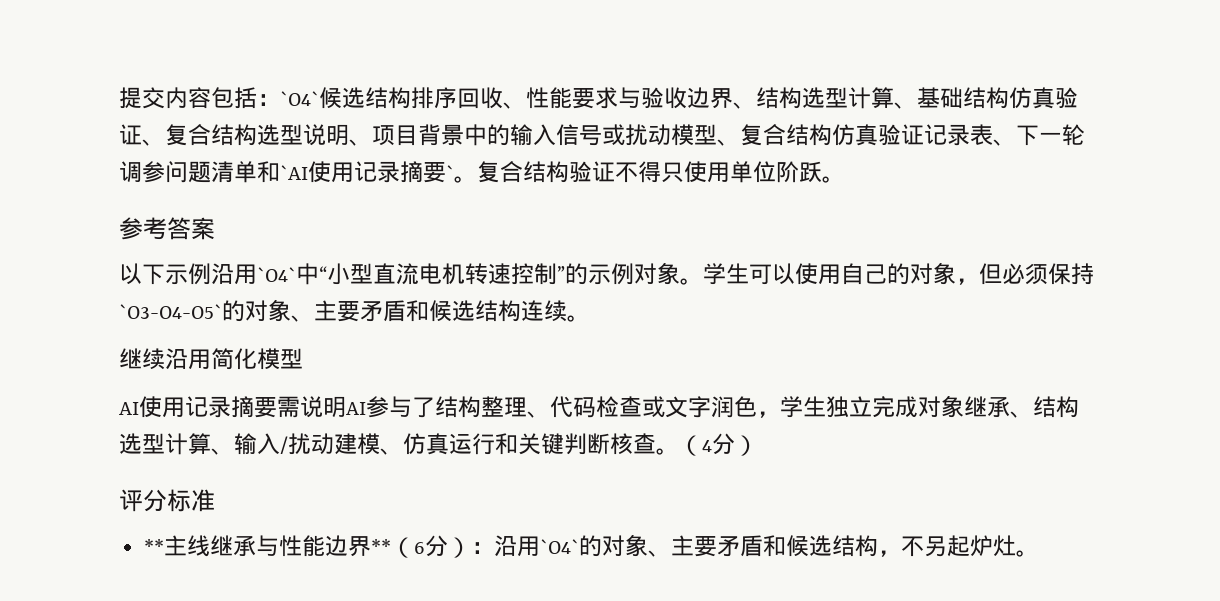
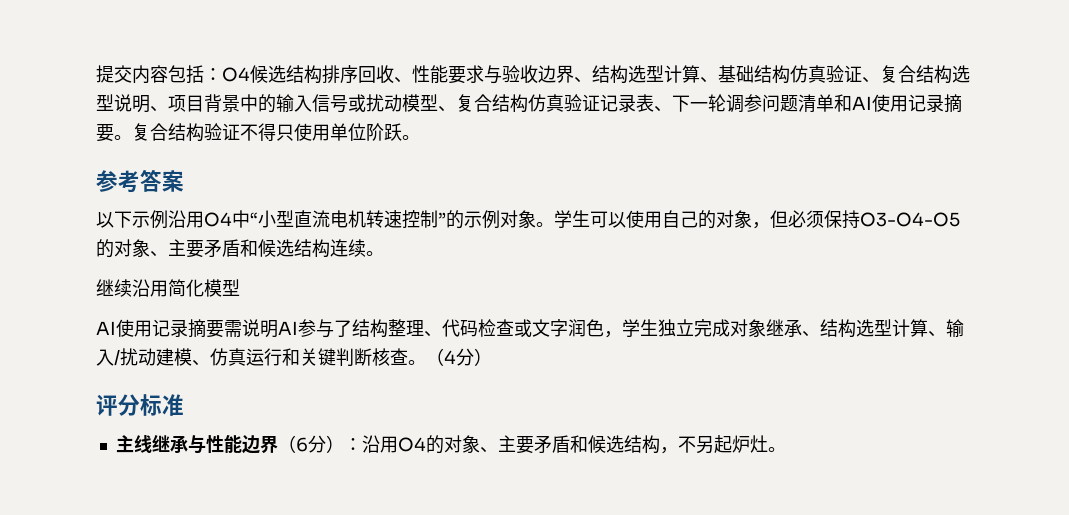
[280,91,319,106] `O4` -> [222,67,250,82] O4
[280,161,454,183] `AI使用记录摘要` -> [852,94,962,113] [96,124,114,142] AI使用记录摘要
[257,267,296,282] `O4` -> [204,212,232,227] O4
[119,304,222,319] `O3-O4-O5` -> [860,212,960,227] O3-O4-O5
[144,539,165,554] ** -> (184, 405) none
[371,539,392,554] ** -> (278, 445) none
[540,539,580,554] `O4` -> [397,437,426,452] O4

